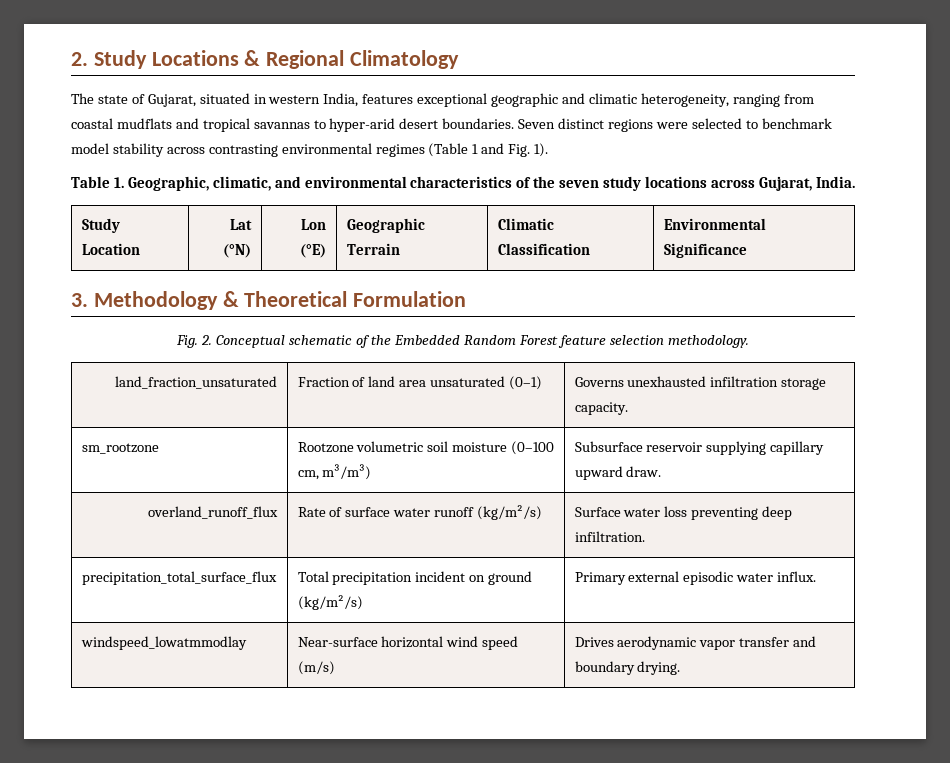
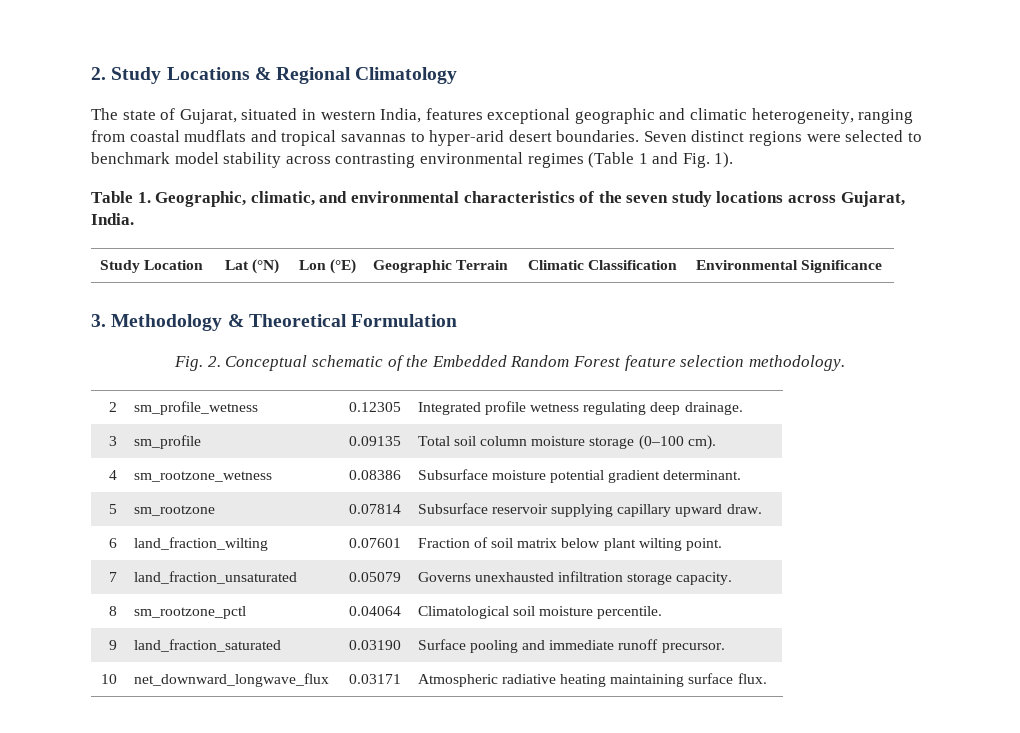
[115,376,278,389] [297,376,543,390] [574,376,827,390] [574,402,628,415] [81,443,159,454] [297,441,555,455] [297,464,372,480] land_fraction_unsaturated | Fraction of land area unsaturated (0–1) | Governs unexhausted infiltration storage capacity. // sm_rootzone | Rootzone volumetric soil moisture (0–100 cm, m³/m³) -> [109,402,118,412] [133,401,258,415] [349,402,402,412] [417,401,743,415] [109,436,118,446] [133,435,201,449] [349,436,402,446] [417,435,716,450] [109,470,118,480] [133,471,272,482] [349,470,402,480] [417,469,742,483] [109,504,118,514] [133,505,215,516] [349,504,402,514] 2 | sm_profile_wetness | 0.12305 | Integrated profile wetness regulating deep drainage. // 3 | sm_profile | 0.09135 | Total soil column moisture storage (0–100 cm). // 4 | sm_rootzone_wetness | 0.08386 | Subsurface moisture potential gradient determinant. // 5 | sm_rootzone | 0.07814
[148,506,279,519] [297,505,543,520] [574,506,793,520] [574,531,645,542] [81,571,277,585] [297,571,533,585] [297,595,363,610] [574,571,817,585] [80,636,247,650] [297,636,519,650] [297,661,335,675] [574,636,817,650] [574,661,681,675] overland_runoff_flux | Rate of surface water runoff (kg/m²/s) | Surface water loss preventing deep infiltration. // precipitation_total_surface_flux | Total precipitation incident on ground (kg/m²/s) | Primary external episodic water influx. // windspeed_lowatmmodlay | Near-surface horizontal wind speed (m/s) | Drives aerodynamic vapor transfer and boundary drying. -> [109,538,118,548] [133,537,268,551] [349,538,402,548] [417,537,722,551] [109,572,118,582] [133,571,297,584] [349,572,402,582] [417,571,733,585] [109,606,118,616] [133,606,246,619] [349,606,402,616] [417,606,663,619] [109,640,118,650] [133,639,281,652] [349,640,402,650] [417,639,725,653] [101,674,118,684] [133,673,329,687] [349,674,402,684] [417,673,767,687] 6 | land_fraction_wilting | 0.07601 | Fraction of soil matrix below plant wilting point. // 7 | land_fraction_unsaturated | 0.05079 | Governs unexhausted infiltration storage capacity. // 8 | sm_rootzone_pctl | 0.04064 | Climatological soil moisture percentile. // 9 | land_fraction_saturated | 0.03190 | Surface pooling and immediate runoff precursor. // 10 | net_downward_longwave_flux | 0.03171 | Atmospheric radiative heating maintaining surface flux.

